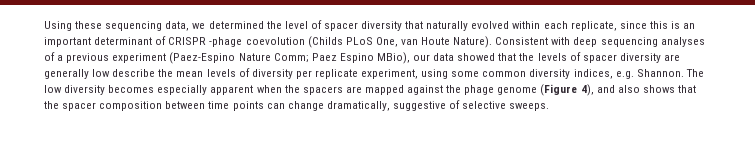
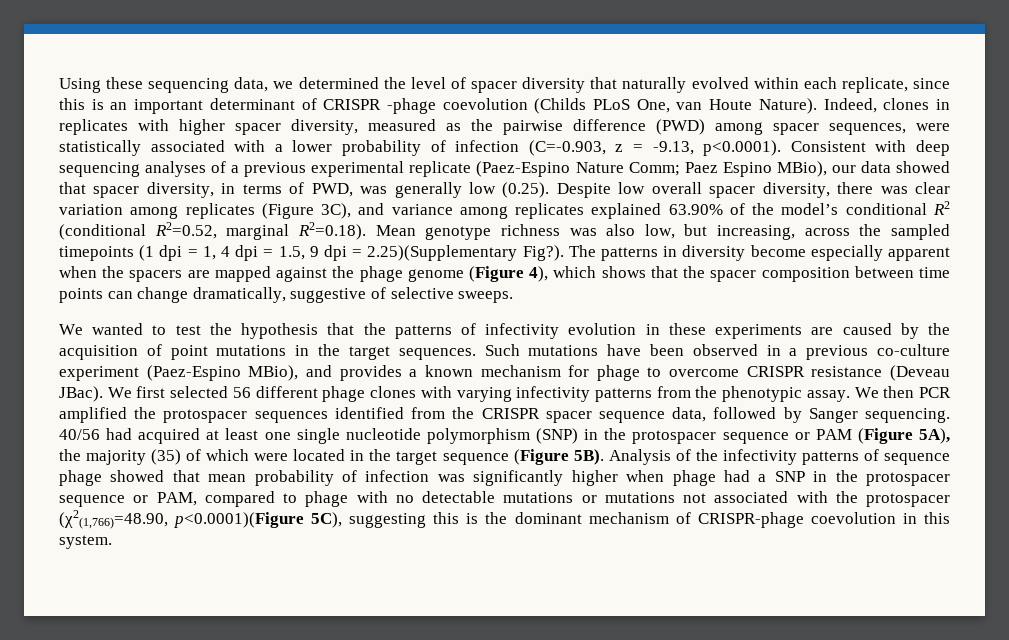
(493, 42) none -> [823,98,951,113] [59,119,950,135] [59,140,782,156] Indeed, clones in replicates with higher spacer diversity, measured as the pairwise difference (PWD) among spacer sequences, were statistically associated with a lower probability of infection (C=-0.903, z = -9.13, p<0.0001).
[112,53,167,63] experiment -> [311,161,472,177] experimental replicate
[519,52,680,63] [44,68,704,79] [44,85,155,95] the levels of spacer diversity are generally low describe the mean levels of diversity per replicate experiment, using some common diversity indices, e.g. Shannon. The low diversity becomes -> [93,182,951,198] [59,201,950,219] [59,222,950,240] [59,245,806,261] spacer diversity, in terms of PWD, was generally low (0.25). Despite low overall spacer diversity, there was clear variation among replicates (Figure 3C), and variance among replicates explained 63.90% of the model’s conditional R2 (conditional R2=0.52, marginal R2=0.18). Mean genotype richness was also low, but increasing, across the sampled timepoints (1 dpi = 1, 4 dpi = 1.5, 9 dpi = 2.25)(Supplementary Fig?). The patterns in diversity become
[596,85,640,93] and also -> [553,266,597,278] which
(550, 107) none -> [59,323,950,339] [59,344,950,360] [59,365,950,381] [59,386,951,402] [59,407,950,423] [59,428,951,444] [59,449,951,465] [59,470,950,486] [59,491,950,507] [59,510,951,529] [59,535,112,549] // We wanted to test the hypothesis that the patterns of infectivity evolution in these experiments are caused by the acquisition of point mutations in the target sequences. Such mutations have been observed in a previous co-culture experiment (Paez-Espino MBio), and provides a known mechanism for phage to overcome CRISPR resistance (Deveau JBac). We first selected 56 different phage clones with varying infectivity patterns from the phenotypic assay. We then PCR amplified the protospacer sequences identified from the CRISPR spacer sequence data, followed by Sanger sequencing. 40/56 had acquired at least one single nucleotide polymorphism (SNP) in the protospacer sequence or PAM (Figure 5A), the majority (35) of which were located in the target sequence (Figure 5B). Analysis of the infectivity patterns of sequence phage showed that mean probability of infection was significantly higher when phage had a SNP in the protospacer sequence or PAM, compared to phage with no detectable mutations or mutations not associated with the protospacer (χ2(1,766)=48.90, p<0.0001)(Figure 5C), suggesting this is the dominant mechanism of CRISPR-phage coevolution in this system.

